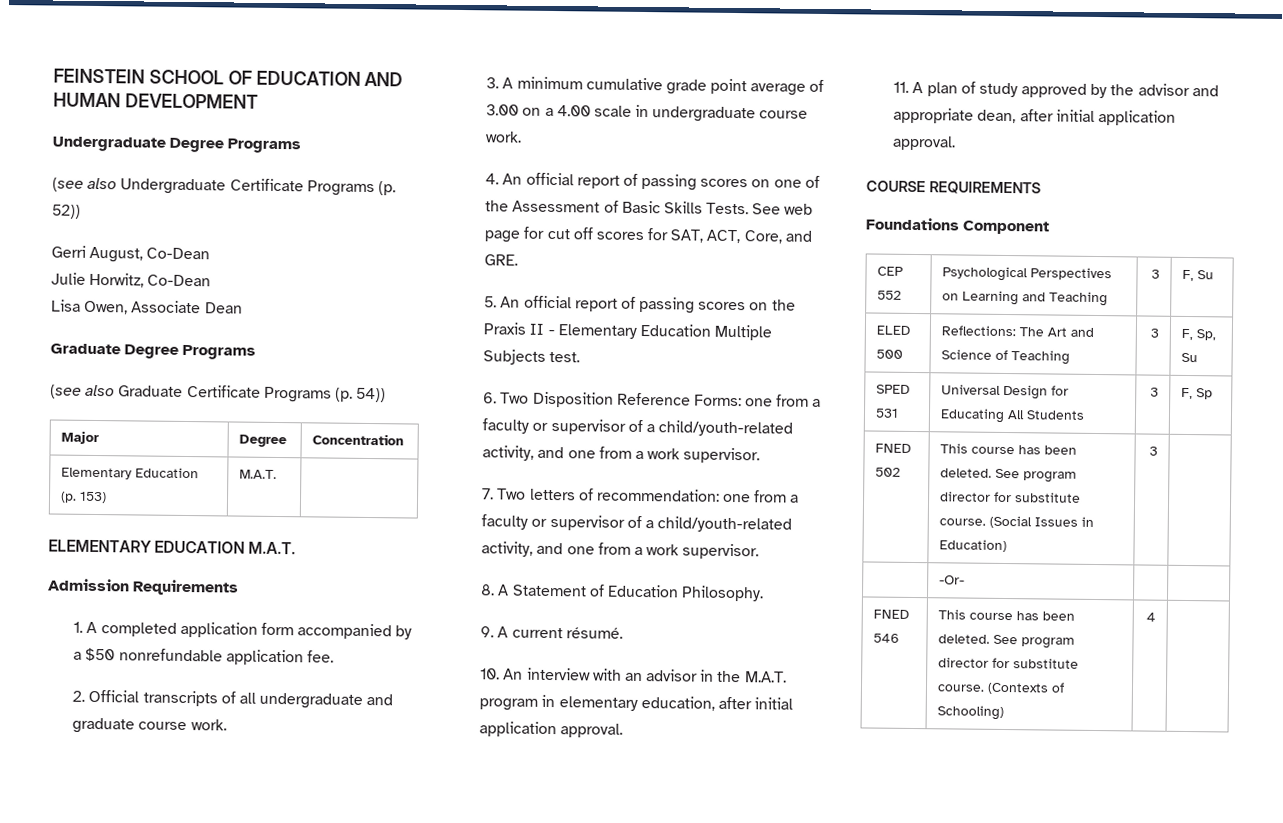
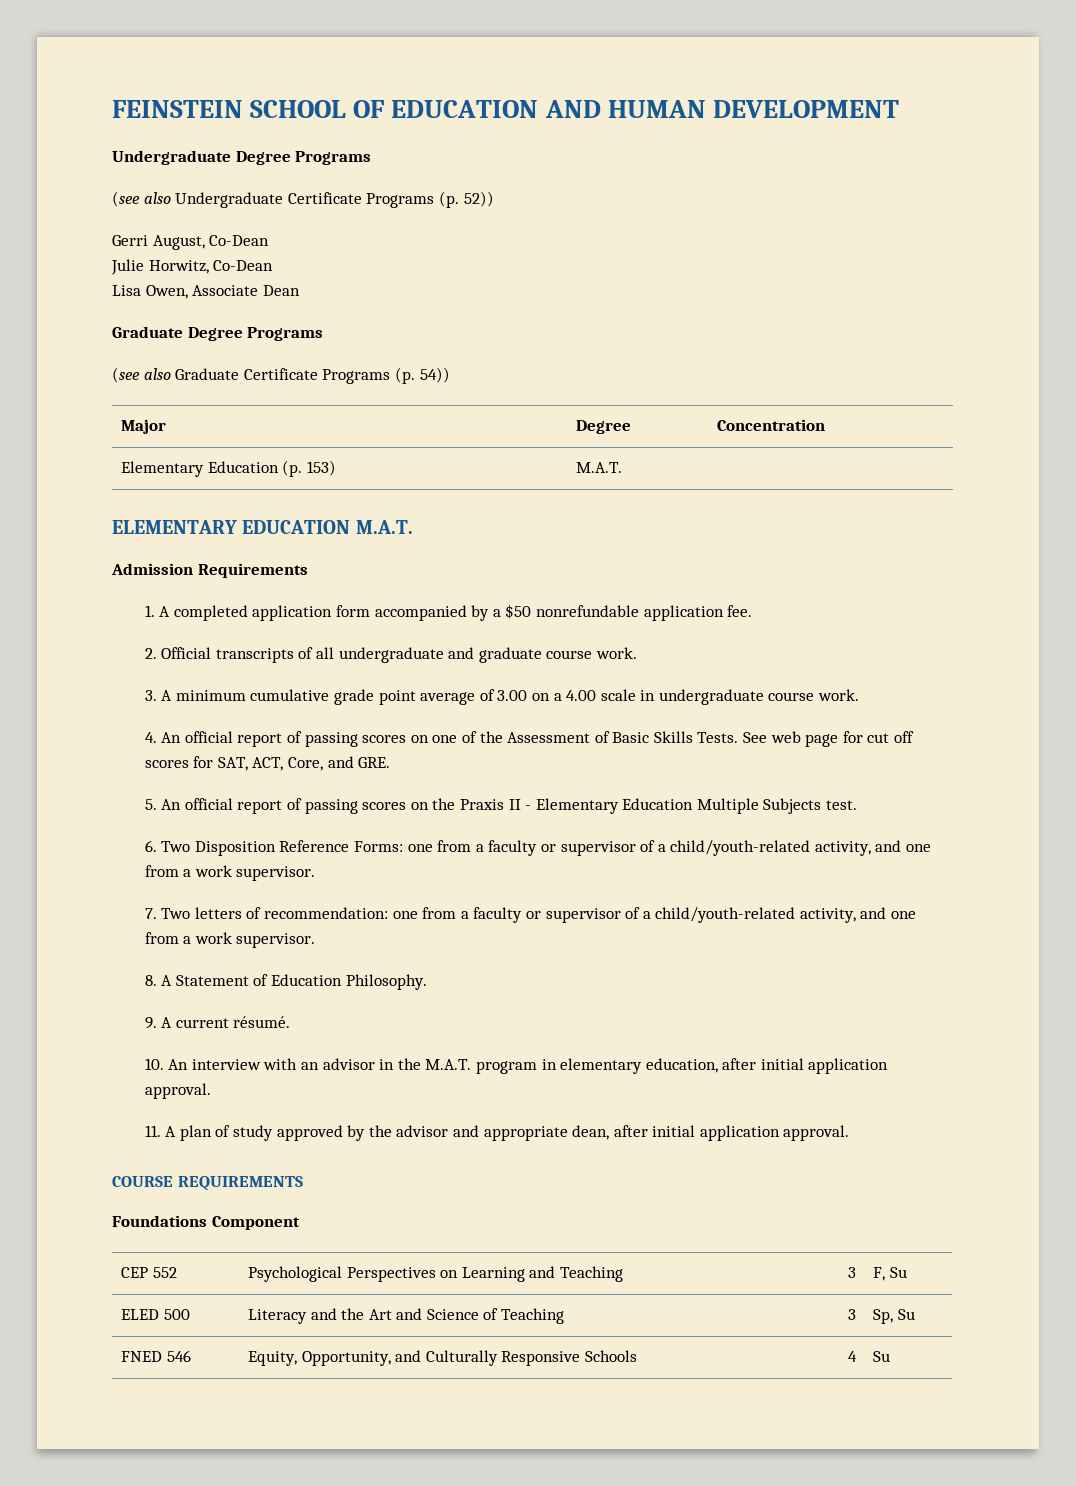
[941,325,1045,337] Reflections: The -> [247,1308,365,1324] Literacy and the
[1181,328,1194,341] F, -> (857, 1314) none
[876,384,911,394] [875,408,900,418] [941,384,1070,400] [940,408,1086,423] [1149,387,1159,397] [1181,387,1214,400] [875,443,912,453] [875,467,902,477] [940,443,1078,455] [940,468,1078,483] [940,491,1082,503] [939,515,1095,529] [939,539,1008,553] [1148,446,1158,456] [939,575,966,585] [873,609,910,619] [873,633,900,643] [938,609,1076,621] [938,634,1076,649] [938,657,1080,669] [937,682,1066,695] [937,705,1005,721] SPED 531 | Universal Design for Educating All Students | 3 | F, Sp // FNED 502 | This course has been deleted. See program director for substitute course. (Social Issues in Education) | 3 | // | -Or- | | // FNED 546 | This course has been deleted. See program director for substitute course. (Contexts of Schooling) -> [120,1350,191,1362] [247,1350,637,1366] FNED 546 | Equity, Opportunity, and Culturally Responsive Schools
(1156, 617) none -> [872,1351,890,1362] Su

